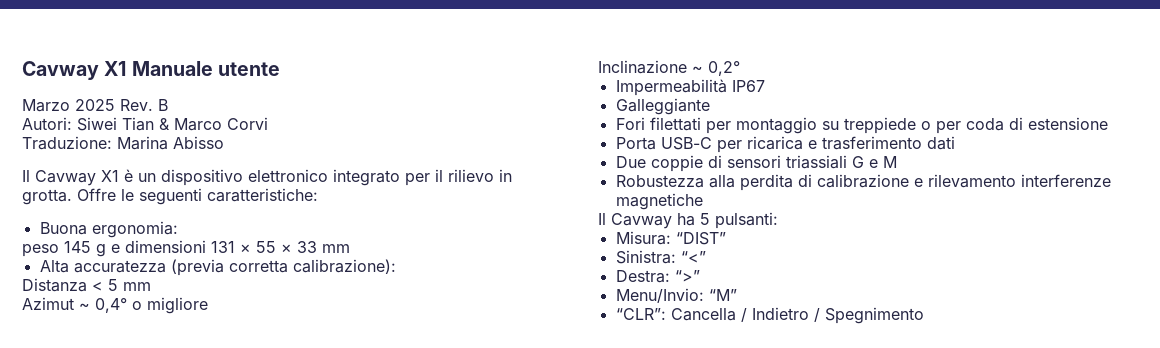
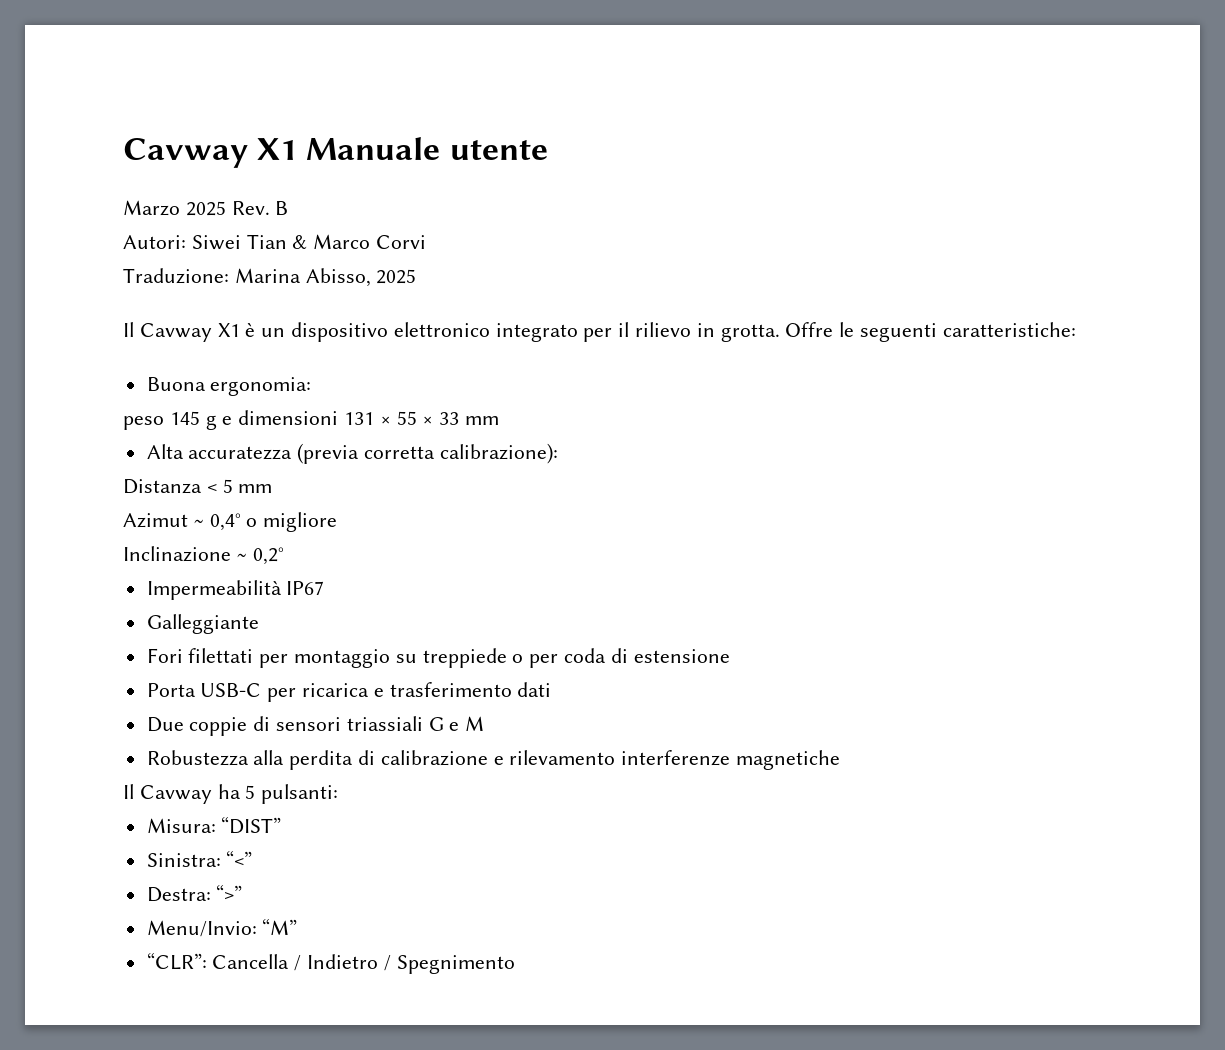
[173,136,224,149] Abisso -> [305,268,417,287] Abisso, 2025

